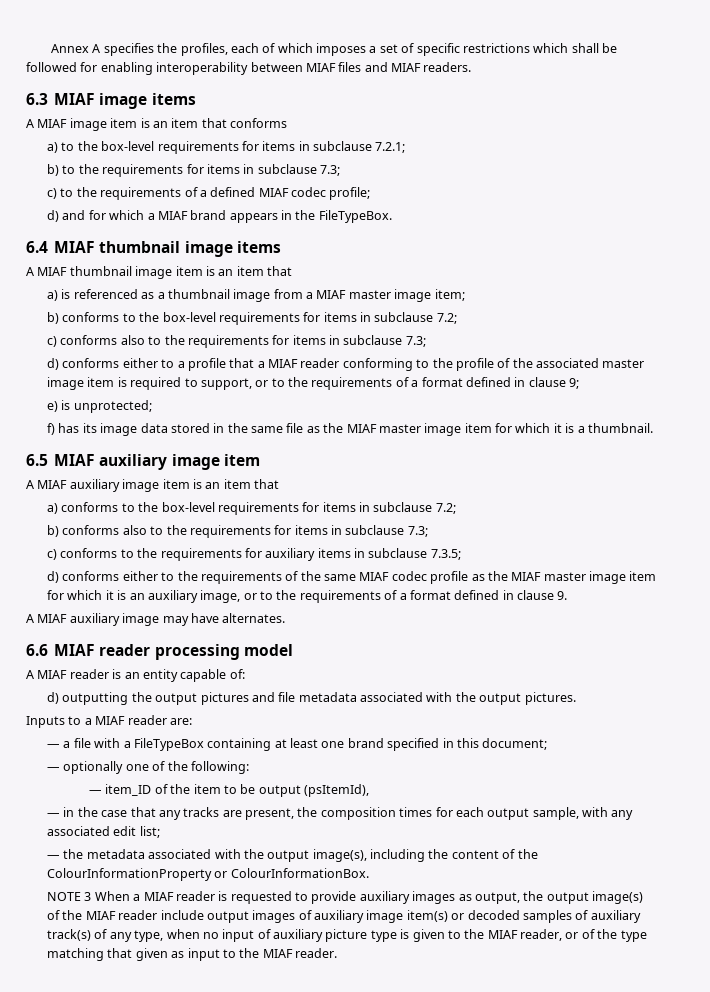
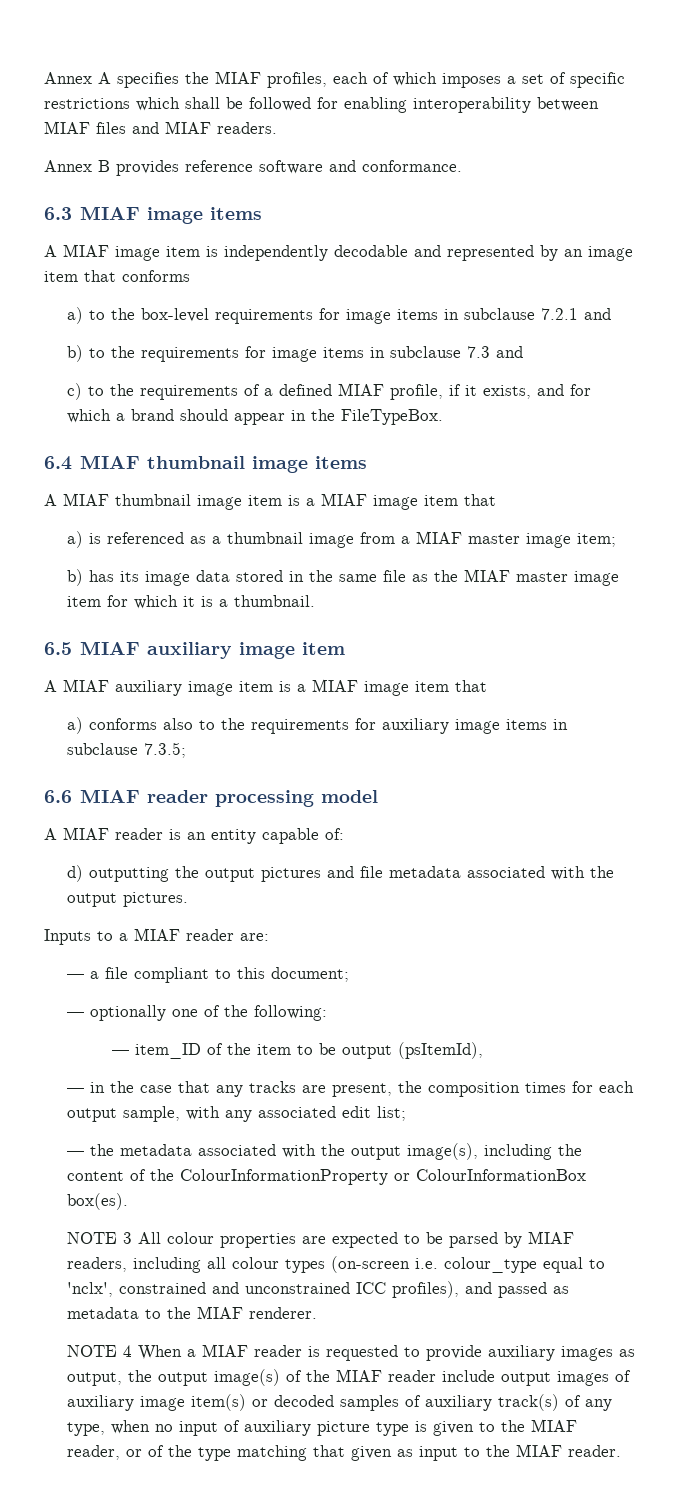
(178, 48) none -> [215,71,261,84] MIAF
(472, 67) none -> [44,160,462,176] // Annex B provides reference software and conformance.
[152,121,168,128] an -> [224,245,633,261] independently decodable and represented by an image
[262,141,406,153] items in subclause 7.2.1; -> [345,308,611,324] image items in subclause 7.2.1 and
[206,164,341,176] items in subclause 7.3; -> [271,346,523,362] image items in subclause 7.3 and
[291,187,371,200] [47,210,60,222] codec profile; // d) -> [389,384,531,400] profile, if it exists,
[157,210,278,223] MIAF brand appears -> [130,409,285,425] brand should appear
[218,269,234,276] an -> [306,493,418,510] a MIAF image
[62,312,457,325] [47,335,426,348] [47,358,645,371] [47,377,580,390] [47,400,152,413] [47,423,56,435] conforms to the box-level requirements for items in subclause 7.2; // c) conforms also to the requirements for items in subclause 7.3; // d) conforms either to a profile that a MIAF reader conforming to the profile of the associated master image item is required to support, or to the requirements of a format defined in clause 9; // e) is unprotected; // f) -> (83, 577) none
[205,482,221,489] an -> [297,679,409,696] a MIAF image
[121,502,456,515] [47,525,428,538] [47,548,461,561] [47,571,657,584] [47,590,568,603] [26,613,286,626] to the box-level requirements for items in subclause 7.2; // b) conforms also to the requirements for items in subclause 7.3; // c) conforms to the requirements for auxiliary items in subclause 7.3.5; // d) conforms either to the requirements of the same MIAF codec profile as the MIAF master image item for which it is an auxiliary image, or to the requirements of a format defined in clause 9. // A MIAF auxiliary image may have alternates. -> [162,718,568,734] [66,742,186,758] also to the requirements for auxiliary image items in subclause 7.3.5;
[94,738,454,751] with a FileTypeBox containing at least one brand specified in -> [133,967,231,983] compliant to
[230,868,369,878] ColourInformationBox. -> [415,1169,586,1181] [66,1193,128,1210] ColourInformationBox box(es).
(92, 896) none -> [137,1231,574,1248] [66,1256,605,1273] [66,1281,569,1298] [66,1306,317,1319] [66,1345,132,1357] All colour properties are expected to be parsed by MIAF readers, including all colour types (on-screen i.e. colour_type equal to 'nclx', constrained and unconstrained ICC profiles), and passed as metadata to the MIAF renderer. // NOTE 4

